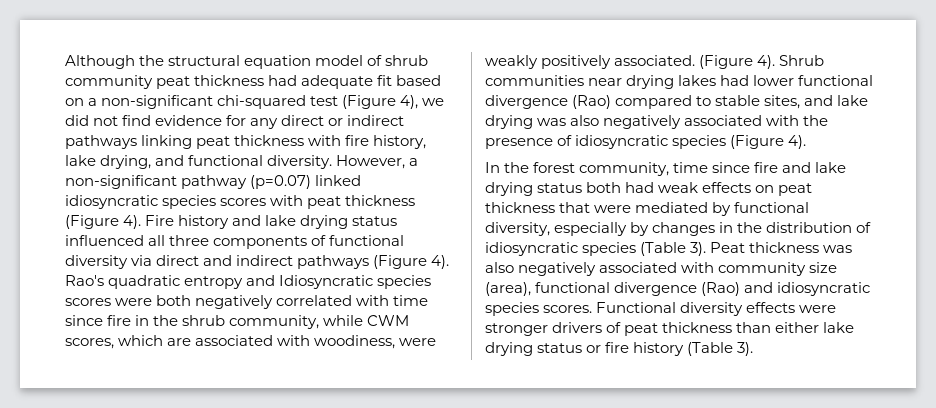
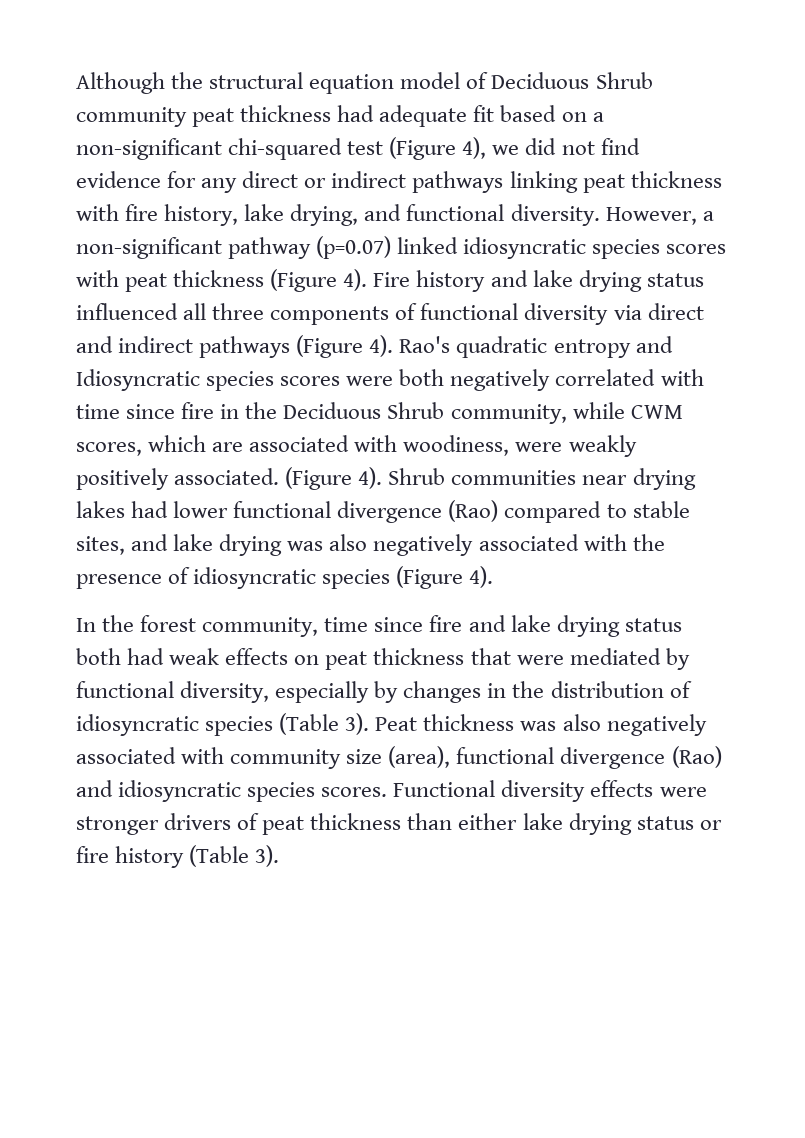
[385,55,429,66] shrub -> [491,72,653,89] Deciduous Shrub
[182,315,226,326] shrub -> [283,402,445,419] Deciduous Shrub

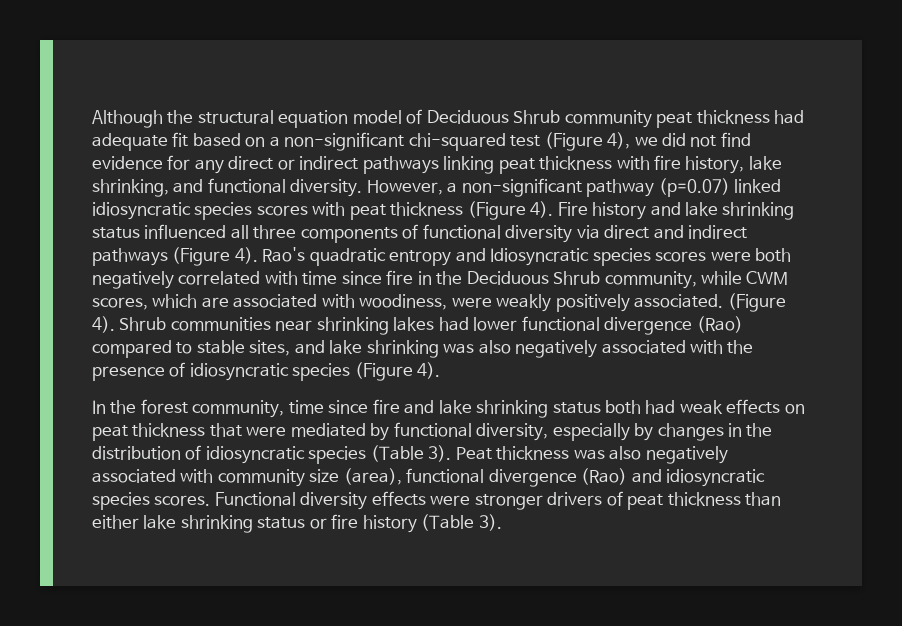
[290,204,359,226] drying, -> [92,179,169,197] shrinking,
[578,270,642,292] drying -> [722,202,795,220] shrinking
[632,468,696,490] drying -> [316,317,389,335] shrinking
[219,534,283,556] drying -> [366,340,439,358] shrinking
[556,615,620,637] drying -> [476,400,549,418] shrinking
[568,813,632,835] drying -> [180,515,253,533] shrinking

